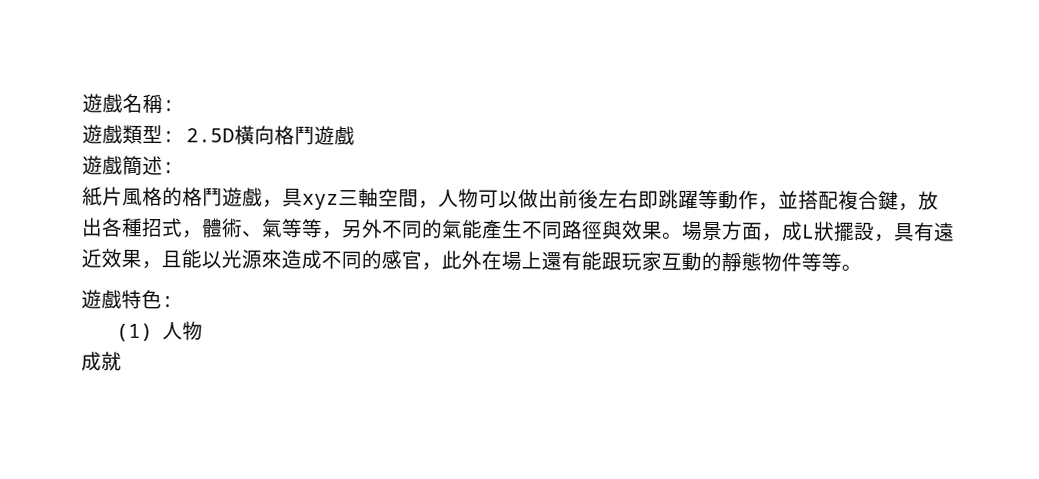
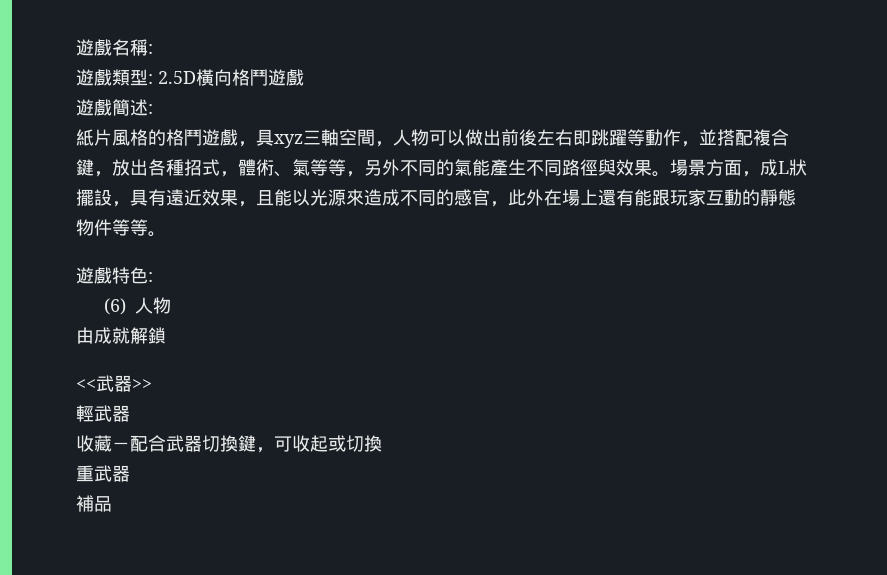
[115,322,153,343] (1) -> [103,298,126,315] (6)
[81,351,122,371] 成就 -> [76,327,166,344] [76,375,152,392] [76,405,130,422] [76,435,382,453] [76,465,130,482] [76,495,112,512] 由成就解鎖 // <<武器>> // 輕武器 // 收藏－配合武器切換鍵，可收起或切換 // 重武器 // 補品

